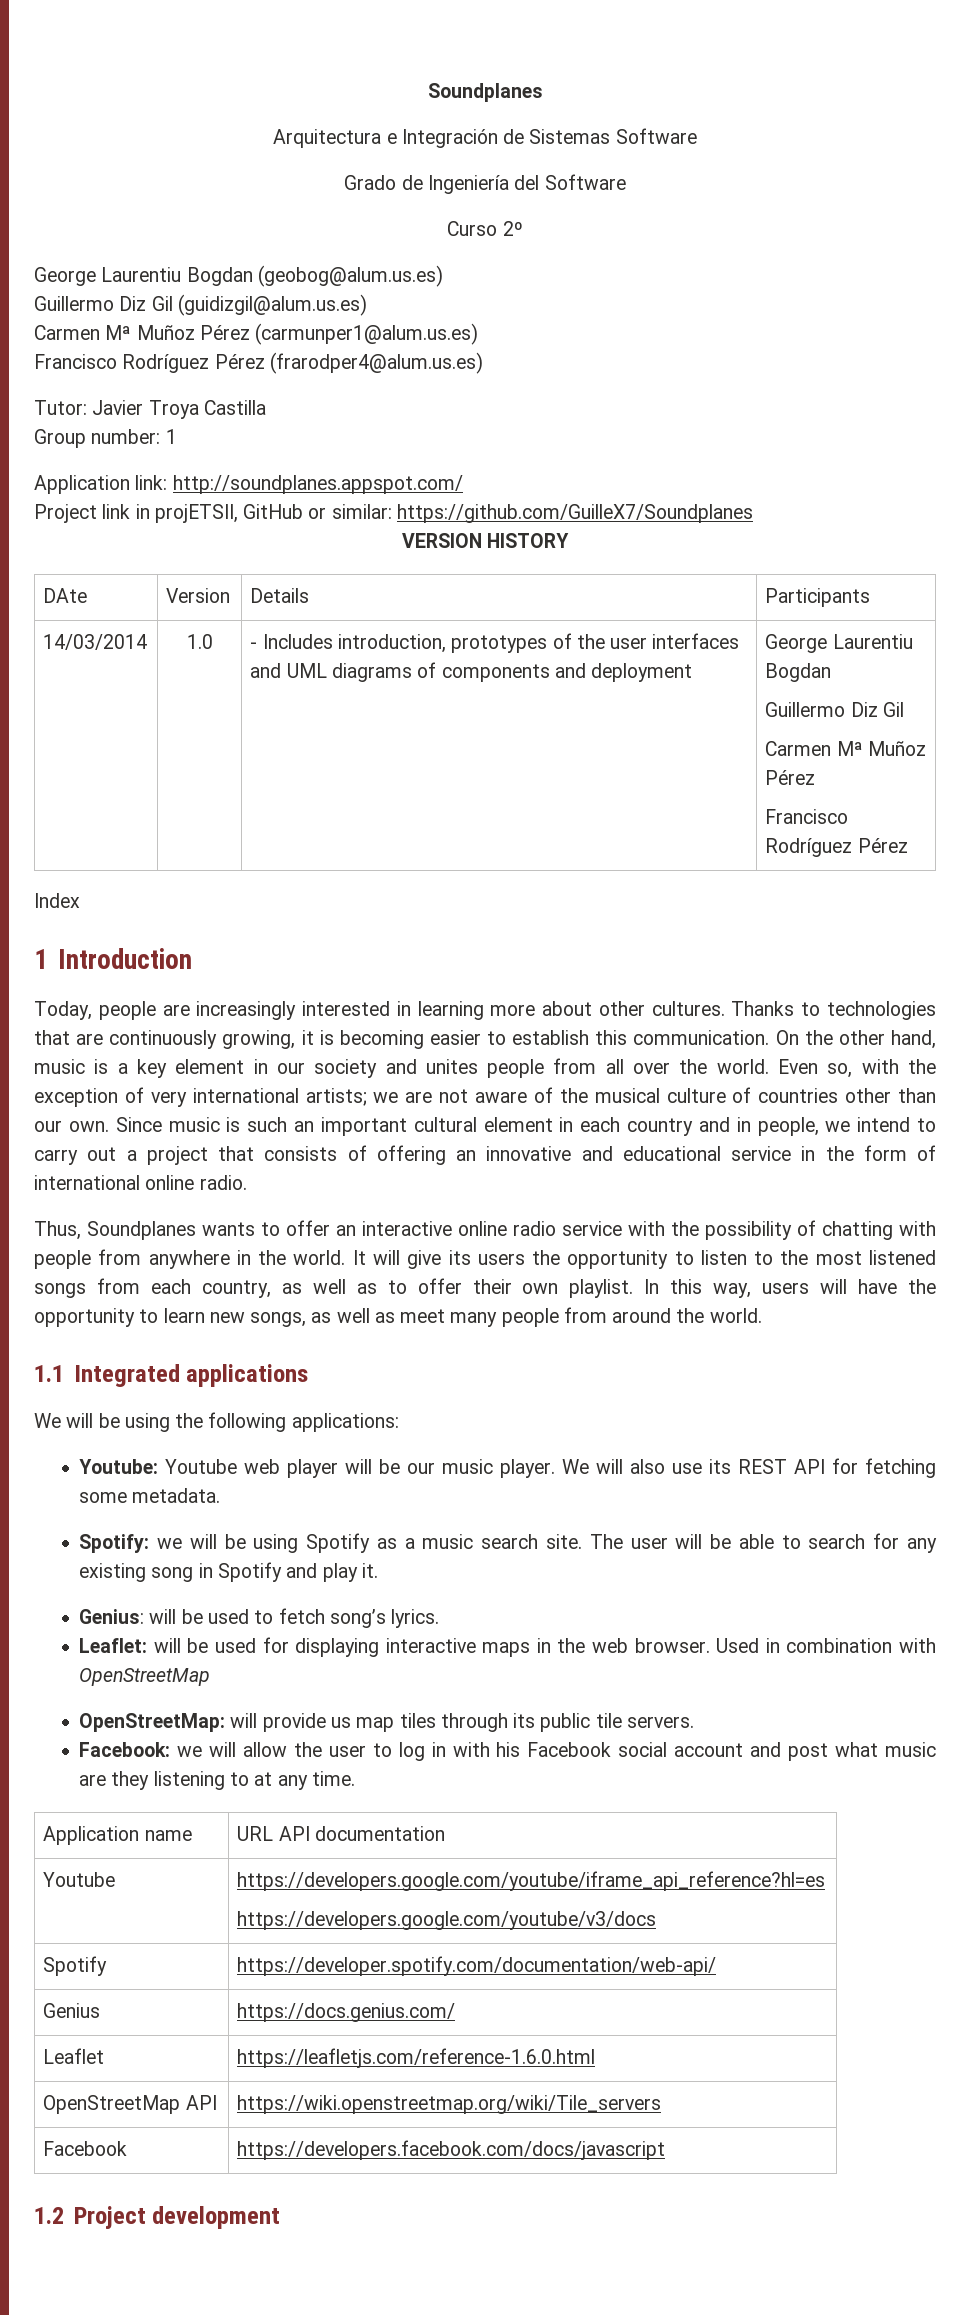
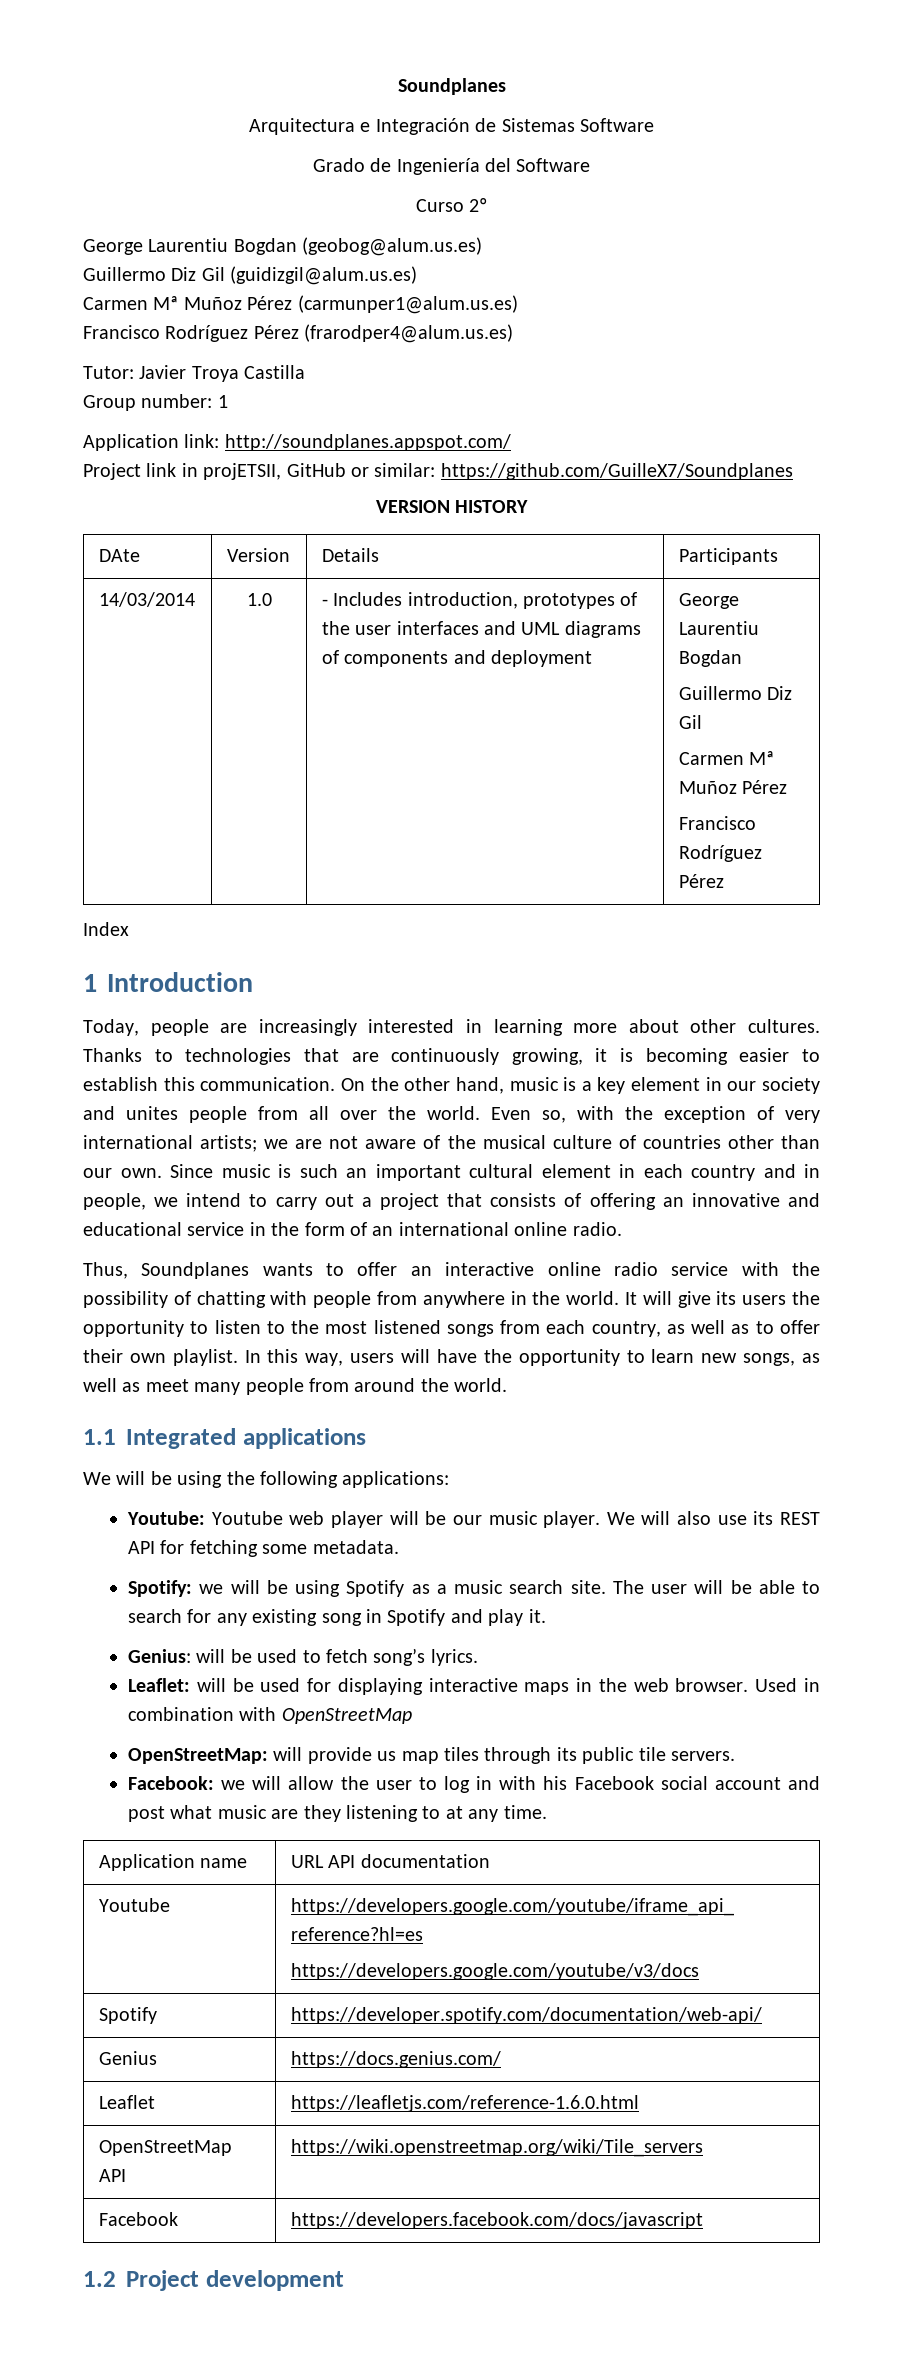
(936, 1153) none -> [372,1226,394,1236] an

